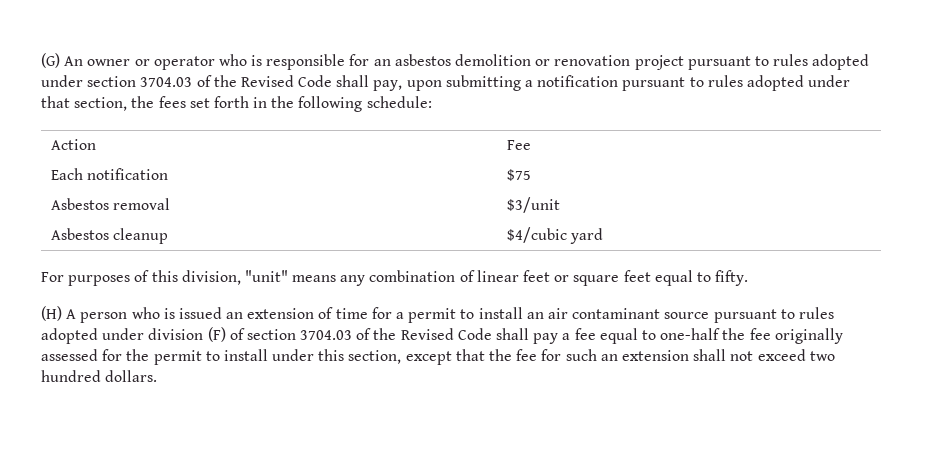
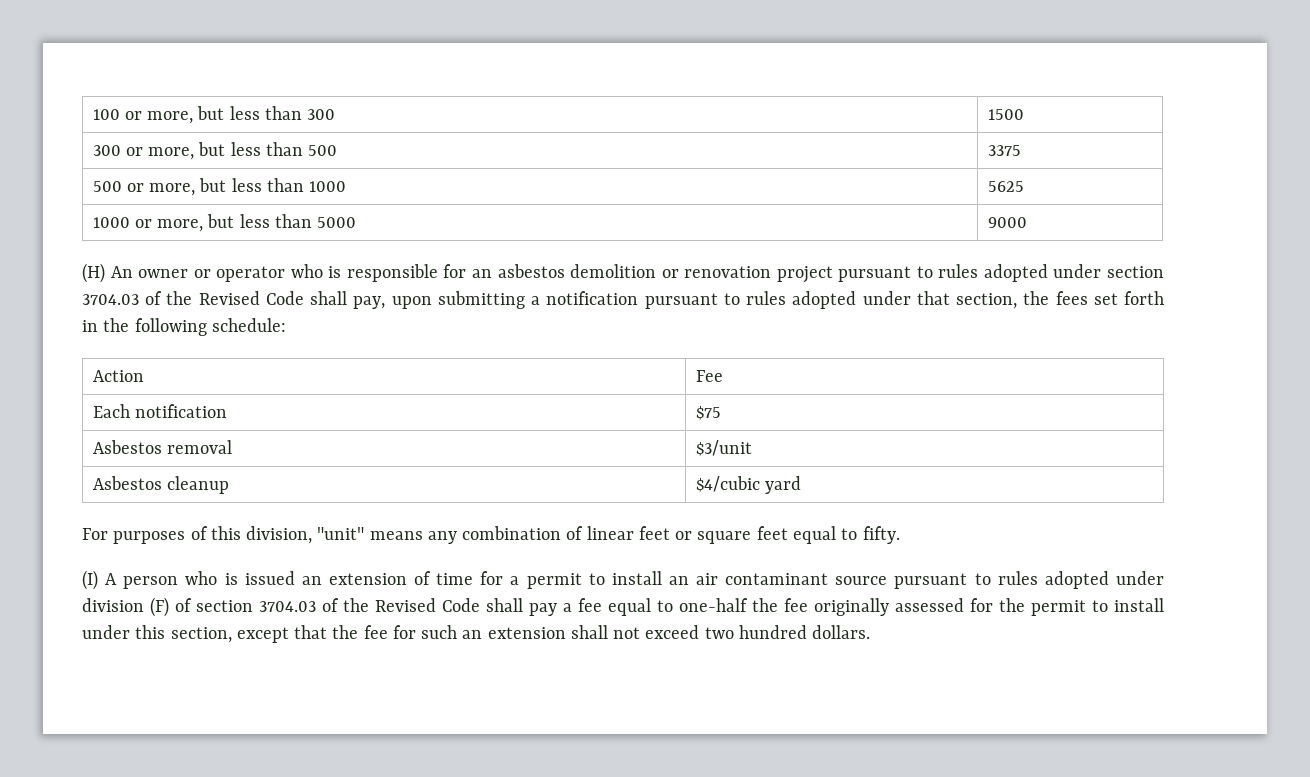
[41,53,60,68] (G) -> [92,106,336,124] [987,109,1024,120] [92,142,338,160] [987,145,1021,156] [92,178,347,196] [987,181,1024,192] [92,214,357,232] [987,217,1027,228] [82,263,105,283] 100 or more, but less than 300 | 1500 // 300 or more, but less than 500 | 3375 // 500 or more, but less than 1000 | 5625 // 1000 or more, but less than 5000 | 9000 // (H)
[41,306,62,321] (H) -> [82,570,98,590] (I)

